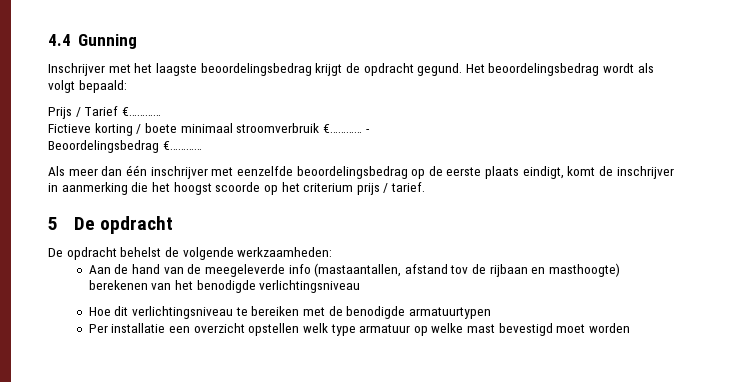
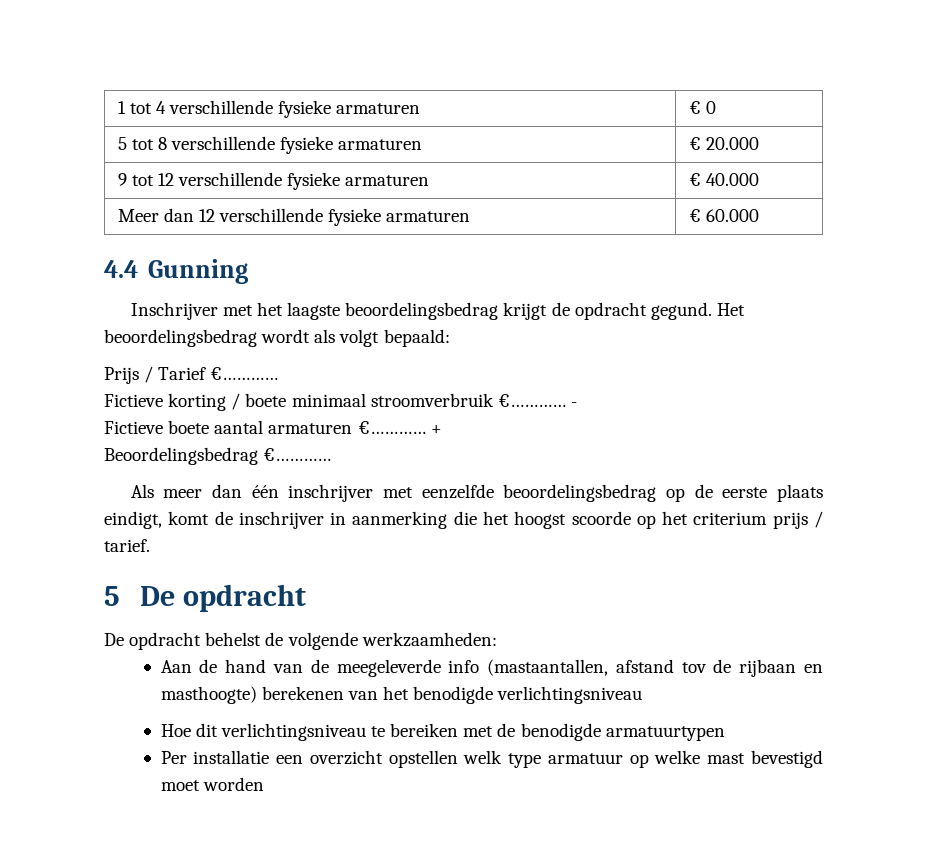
(48, 40) none -> [117,100,421,118] [688,101,716,114] [117,136,423,154] [688,137,759,150] [117,172,430,190] [688,173,759,186] [117,208,471,226] [688,209,759,222] 1 tot 4 verschillende fysieke armaturen | € 0 // 5 tot 8 verschillende fysieke armaturen | € 20.000 // 9 tot 12 verschillende fysieke armaturen | € 40.000 // Meer dan 12 verschillende fysieke armaturen | € 60.000 //
(370, 131) none -> [104,420,442,434] // Fictieve boete aantal armaturen €………… +

